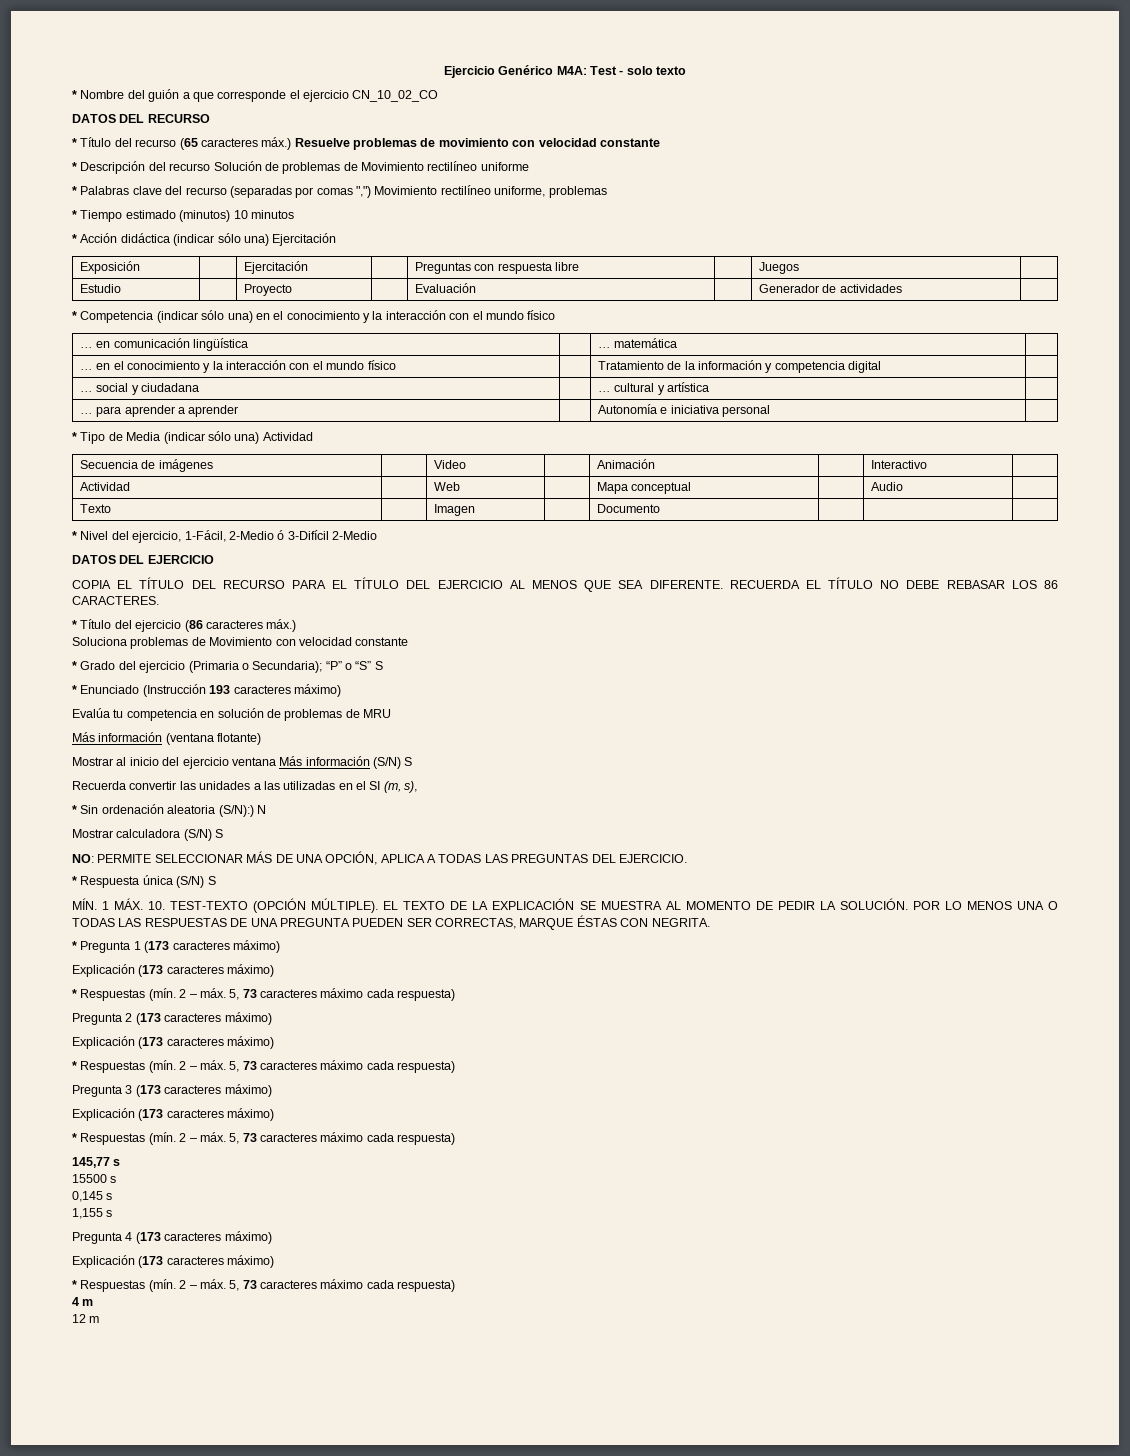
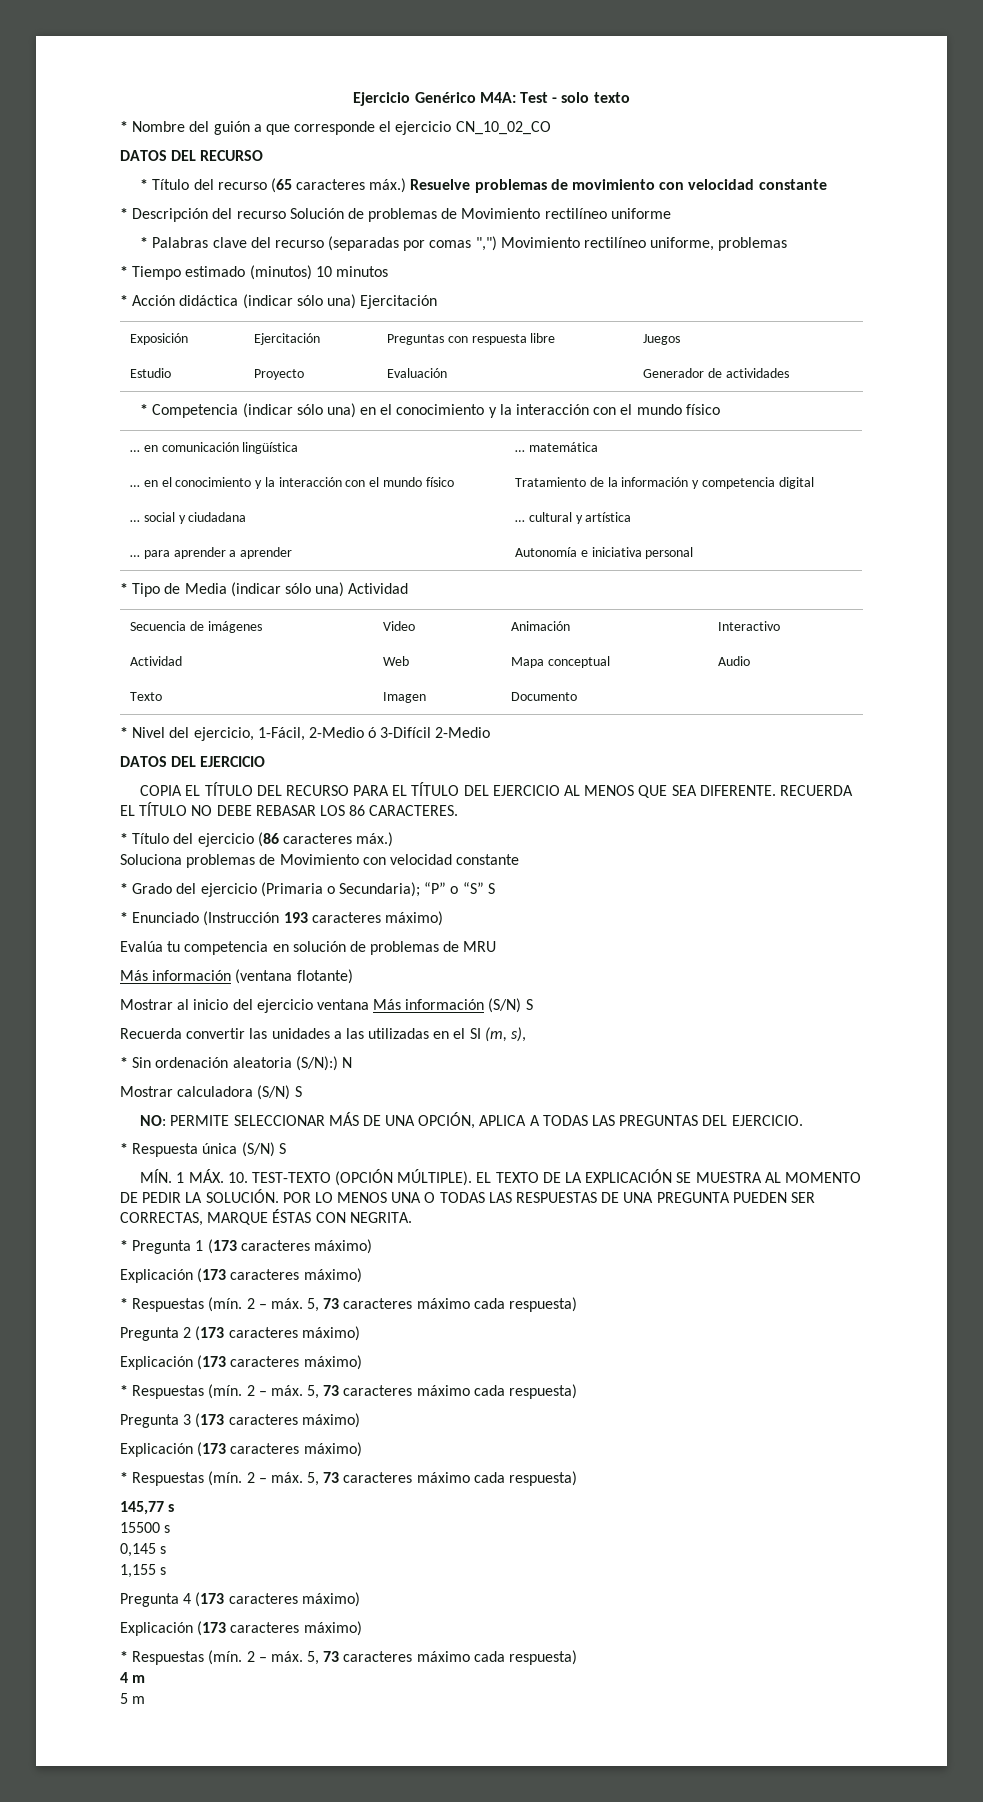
[72,1314,86,1323] 12 -> [120,1693,128,1704] 5

